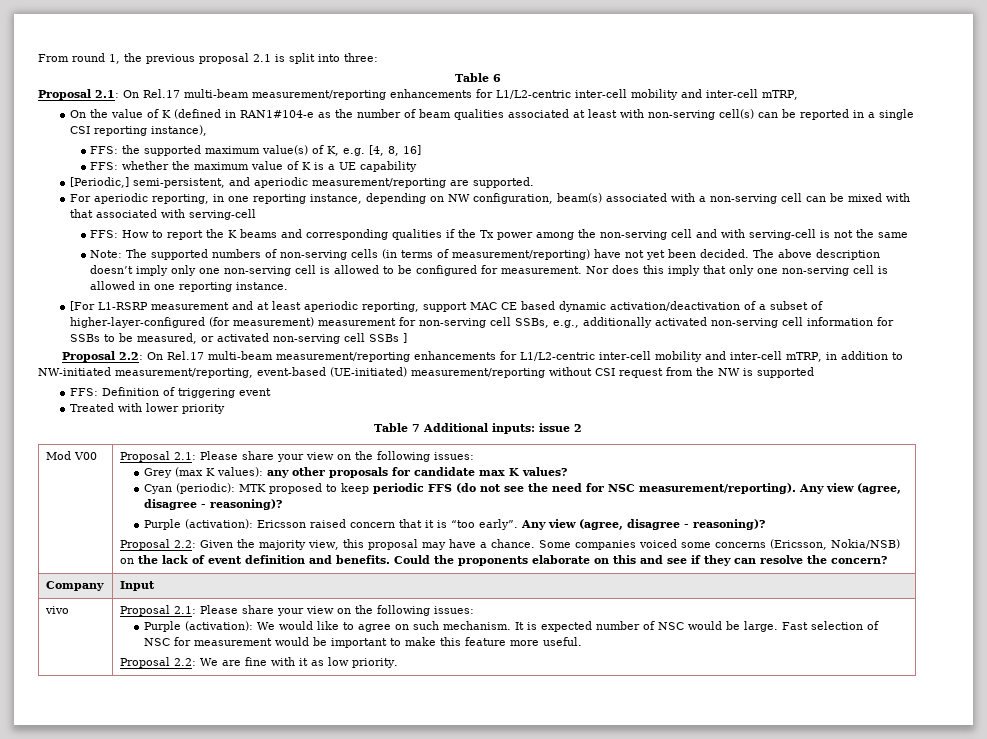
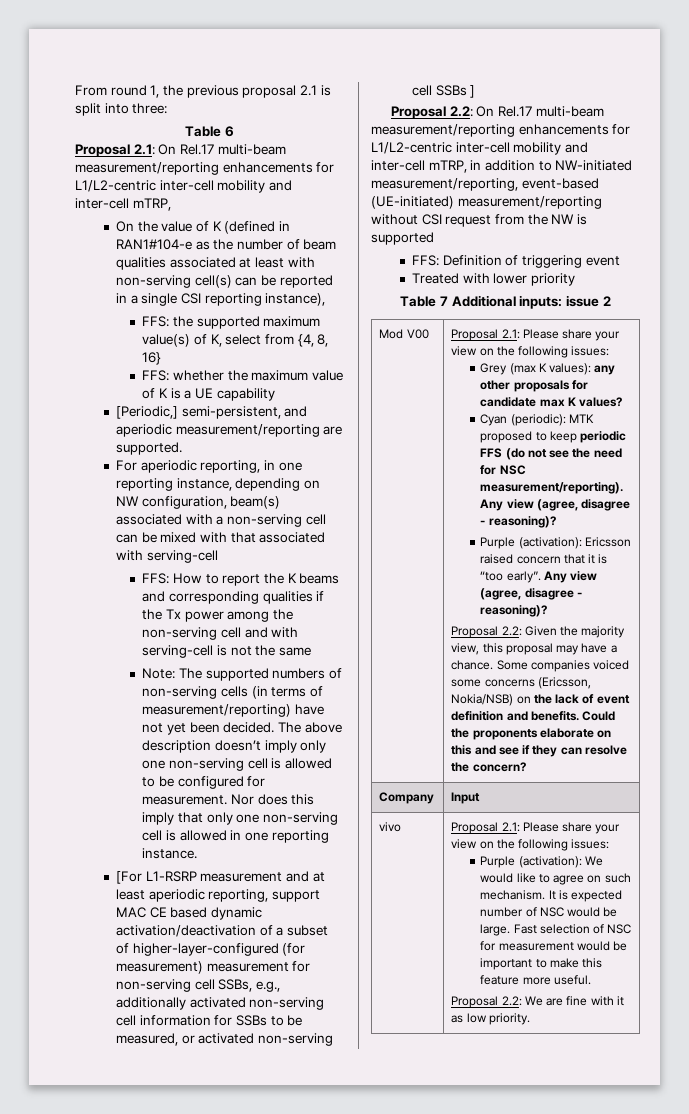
[343,145,422,156] e.g. [4, 8, 16] -> [225,334,329,347] [142,352,162,365] select from {4, 8, 16}

